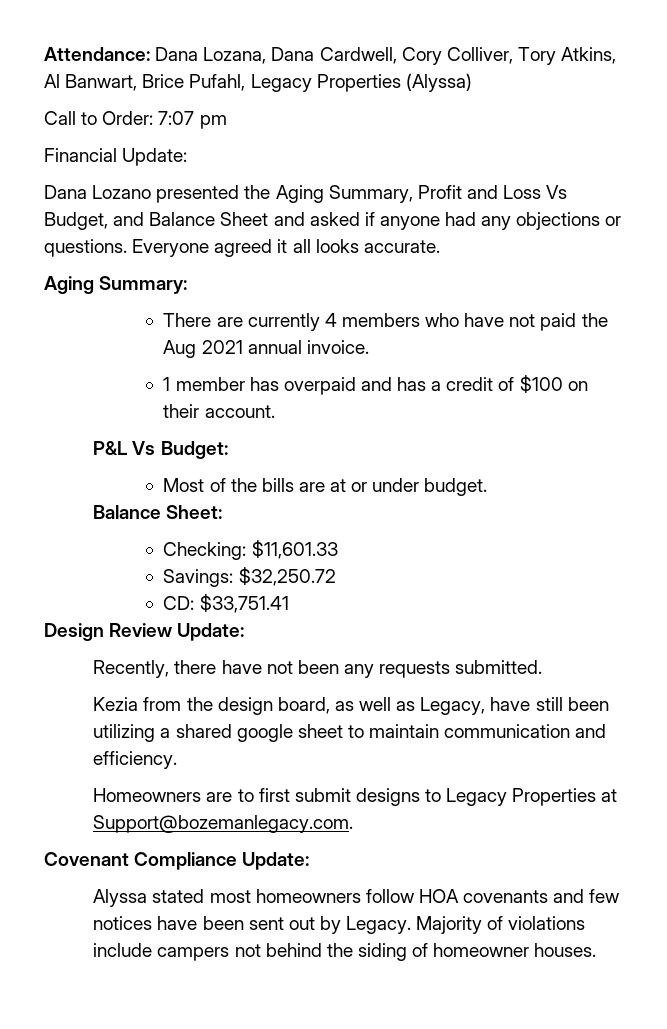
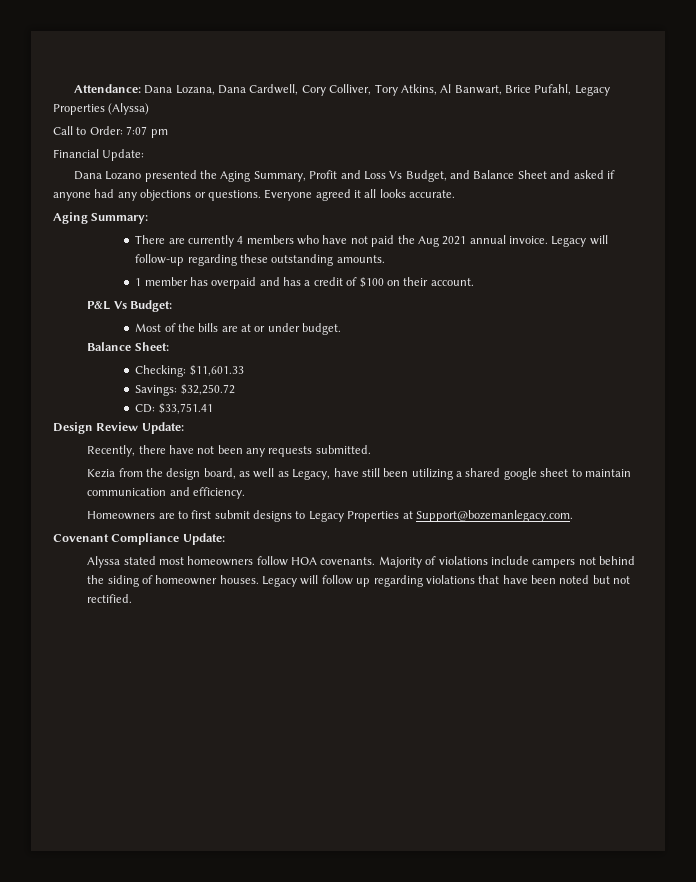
(369, 347) none -> [551,235,608,247] [135,254,385,266] Legacy will follow-up regarding these outstanding amounts.
[463,889,620,903] [93,916,412,934] covenants and few notices have been sent out by Legacy. -> [320,557,376,565] covenants.
(597, 950) none -> [262,575,631,587] [87,594,133,603] Legacy will follow up regarding violations that have been noted but not rectified.

